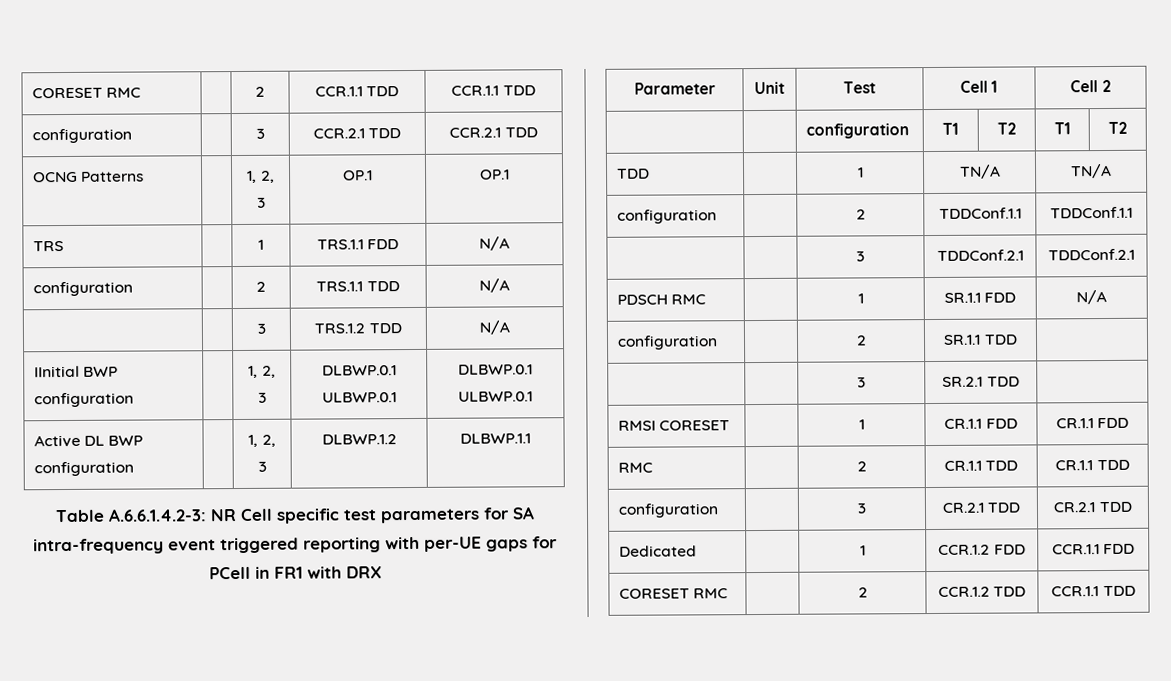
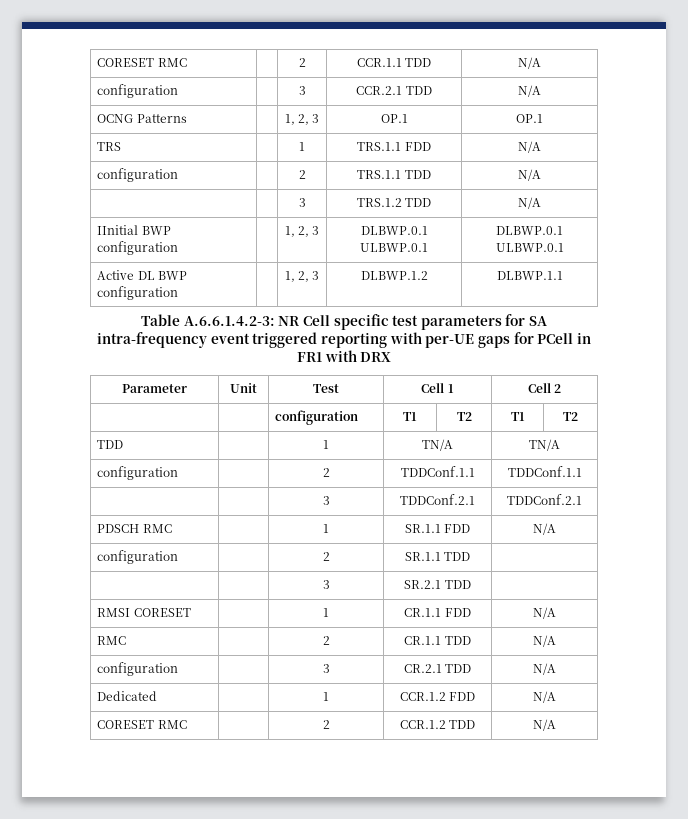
[451,85,536,96] CCR.1.1 TDD -> [518,57,541,69] N/A
[449,127,538,138] CCR.2.1 TDD -> [518,85,541,97] N/A
[1055,417,1130,429] CR.1.1 FDD -> [533,607,556,619] N/A
[1055,459,1130,471] CR.1.1 TDD -> [533,635,556,647] N/A
[1053,501,1132,513] CR.2.1 TDD -> [533,663,556,675] N/A
[1051,543,1136,555] CCR.1.1 FDD -> [533,691,556,703] N/A
[1051,585,1136,597] CCR.1.1 TDD -> [533,719,556,731] N/A

